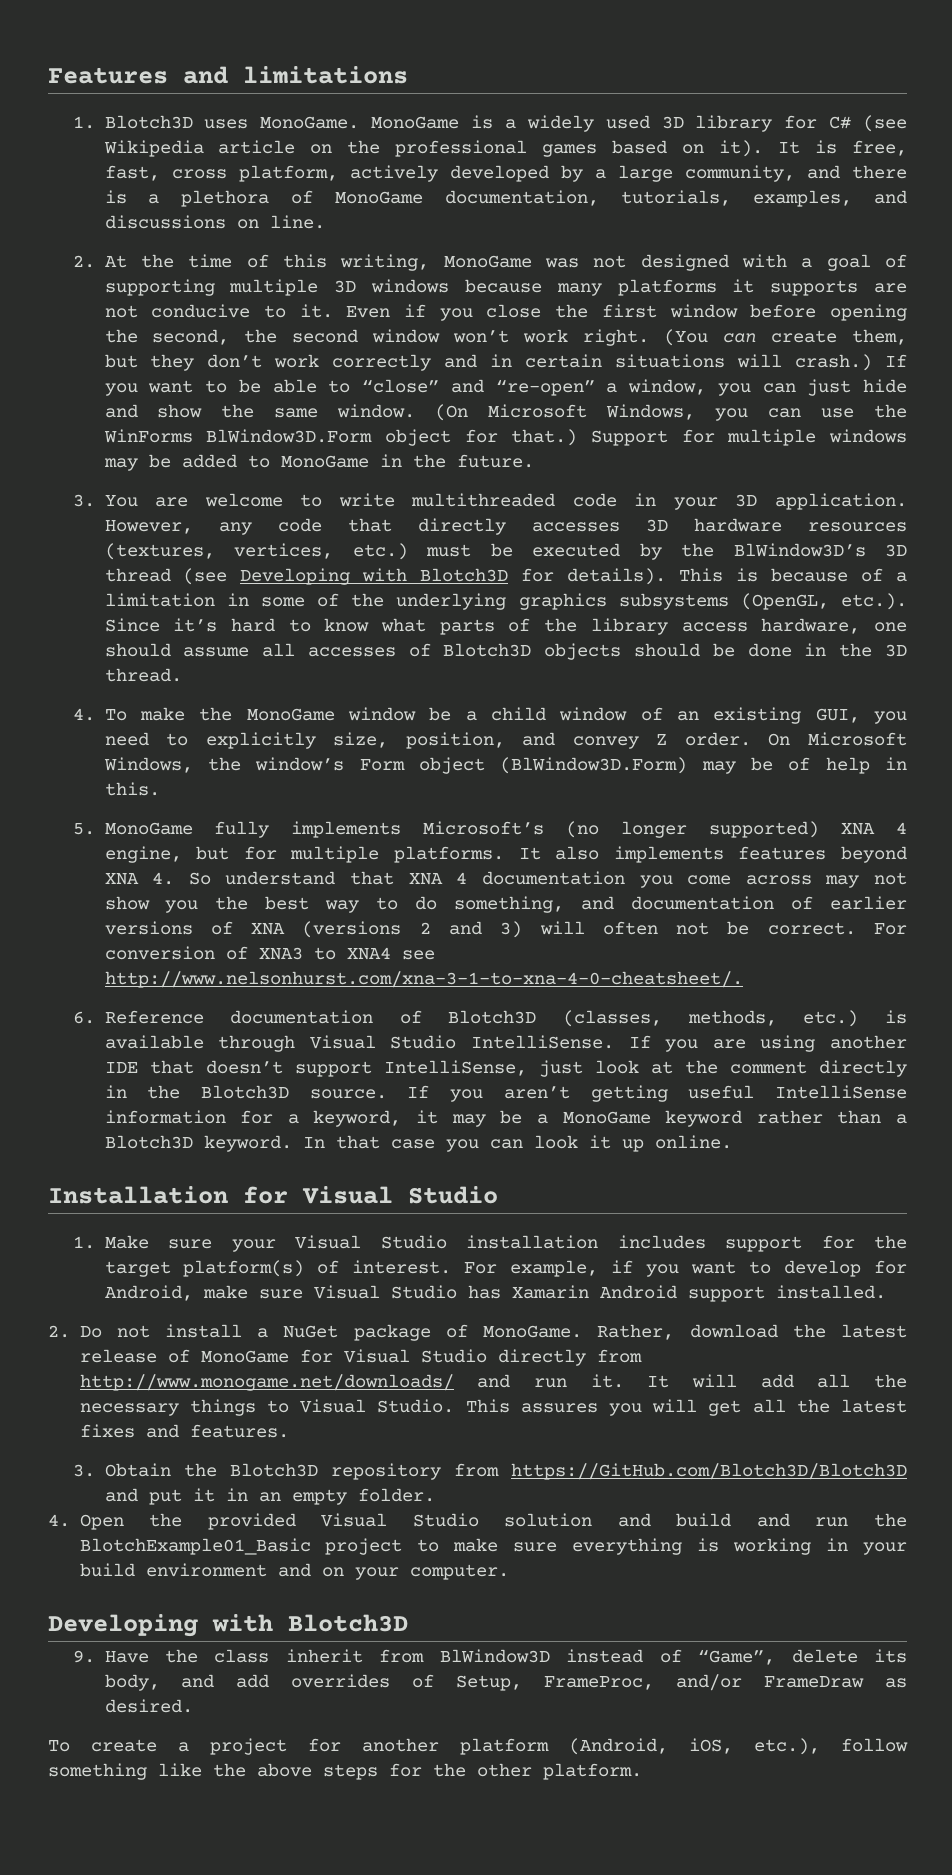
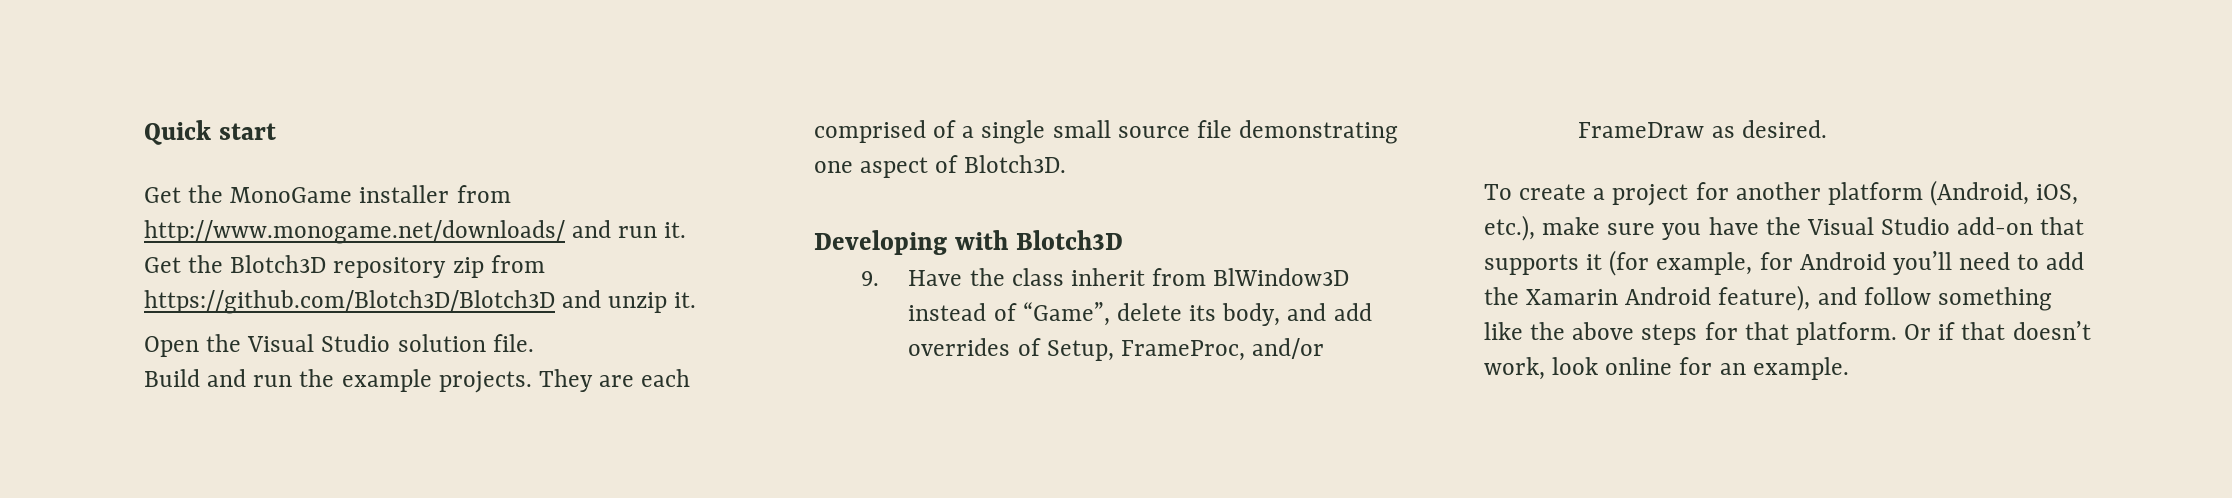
[48,66,408,84] [73,115,907,132] [103,140,908,157] [104,165,907,182] [104,190,907,207] [104,215,325,229] [73,254,907,271] [104,279,908,296] [104,304,908,321] [104,329,907,346] [104,354,907,371] [104,379,907,396] [104,404,908,421] [103,429,907,446] [103,454,534,471] [73,493,907,510] [104,518,907,535] [104,543,907,560] [104,568,908,585] [104,593,907,610] [104,618,908,635] [104,643,907,660] [104,668,182,682] [73,707,907,724] [104,732,907,749] [103,757,907,774] [104,782,160,796] [73,821,907,838] [104,846,907,863] [104,871,907,888] [104,896,907,913] [104,921,907,938] [104,946,435,960] [104,971,743,988] [73,1010,907,1027] [104,1035,907,1052] [104,1060,907,1077] [104,1085,908,1102] [104,1110,907,1127] [104,1135,732,1152] [48,1186,498,1204] [73,1235,907,1252] [104,1260,908,1277] [104,1285,886,1302] [48,1324,908,1341] [79,1349,586,1366] Features and limitations // 1. Blotch3D uses MonoGame. MonoGame is a widely used 3D library for C# (see Wikipedia article on the professional games based on it). It is free, fast, cross platform, actively developed by a large community, and there is a plethora of MonoGame documentation, tutorials, examples, and discussions on line. // 2. At the time of this writing, MonoGame was not designed with a goal of supporting multiple 3D windows because many platforms it supports are not conducive to it. Even if you close the first window before opening the second, the second window won’t work right. (You can create them, but they don’t work correctly and in certain situations will crash.) If you want to be able to “close” and “re-open” a window, you can just hide and show the same window. (On Microsoft Windows, you can use the WinForms BlWindow3D.Form object for that.) Support for multiple windows may be added to MonoGame in the future. // 3. You are welcome to write multithreaded code in your 3D application. However, any code that directly accesses 3D hardware resources (textures, vertices, etc.) must be executed by the BlWindow3D’s 3D thread (see Developing with Blotch3D for details). This is because of a limitation in some of the underlying graphics subsystems (OpenGL, etc.). Since it’s hard to know what parts of the library access hardware, one should assume all accesses of Blotch3D objects should be done in the 3D thread. // 4. To make the MonoGame window be a child window of an existing GUI, you need to explicitly size, position, and convey Z order. On Microsoft Windows, the window’s Form object (BlWindow3D.Form) may be of help in this. // 5. MonoGame fully implements Microsoft’s (no longer supported) XNA 4 engine, but for multiple platforms. It also implements features beyond XNA 4. So understand that XNA 4 documentation you come across may not show you the best way to do something, and documentation of earlier versions of XNA (versions 2 and 3) will often not be correct. For conversion of XNA3 to XNA4 see http://www.nelsonhurst.com/xna-3-1-to-xna-4-0-cheatsheet/. // 6. Reference documentation of Blotch3D (classes, methods, etc.) is available through Visual Studio IntelliSense. If you are using another IDE that doesn’t support IntelliSense, just look at the comment directly in the Blotch3D source. If you aren’t getting useful IntelliSense information for a keyword, it may be a MonoGame keyword rather than a Blotch3D keyword. In that case you can look it up online. // Installation for Visual Studio // 1. Make sure your Visual Studio installation includes support for the target platform(s) of interest. For example, if you want to develop for Android, make sure Visual Studio has Xamarin Android support installed. // 2. Do not install a NuGet package of MonoGame. Rather, download the latest release of MonoGame for Visual Studio directly -> [144,120,276,145] [144,185,450,203] Quick start // Get the MonoGame installer
[647,1374,907,1388] [79,1399,908,1416] [79,1424,289,1438] [73,1463,907,1480] [104,1488,435,1505] [48,1514,70,1527] It will add all the necessary things to Visual Studio. This assures you will get all the latest fixes and features. // 3. Obtain the Blotch3D repository from https://GitHub.com/Blotch3D/Blotch3D and put it in an empty folder. // 4. -> [144,255,545,278] [144,290,697,314] // Get the Blotch3D repository zip from https://github.com/Blotch3D/Blotch3D and unzip it. //
[207,1513,296,1530] provided -> (242, 343) none
[617,1513,732,1527] and build -> [492,334,534,352] [144,369,200,387] file. // Build
[79,1538,908,1555] [79,1563,509,1580] BlotchExample01_Basic project to make sure everything is working in your build environment and on your computer. -> [341,369,691,393] [814,120,1399,144] [814,155,1067,178] example projects. They are each comprised of a single small source file demonstrating one aspect of Blotch3D.
(820, 1746) none -> [1542,217,2085,240] [1484,250,2085,276] [1484,285,1857,311] make sure you have the Visual Studio add-on that supports it (for example, for Android you’ll need to add the Xamarin Android feature), and
[433,1763,642,1780] the other platform. -> [1744,321,2091,345] [1484,357,1849,380] that platform. Or if that doesn’t work, look online for an example.

